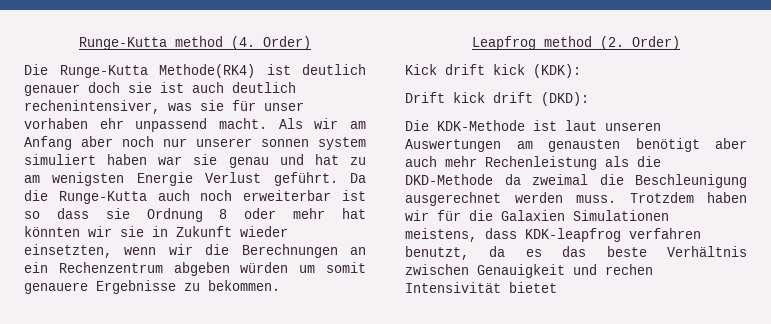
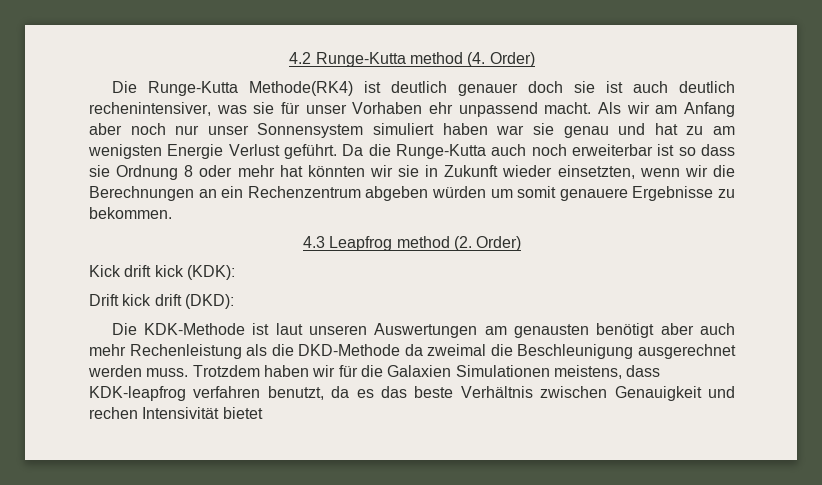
(79, 43) none -> [289,52,312,64] 4.2
[24,118,88,129] vorhaben -> [352,102,423,114] Vorhaben
[196,137,366,150] unserer sonnen system -> [207,123,364,138] unser Sonnensystem
(280, 285) none -> [302,236,325,248] 4.3

